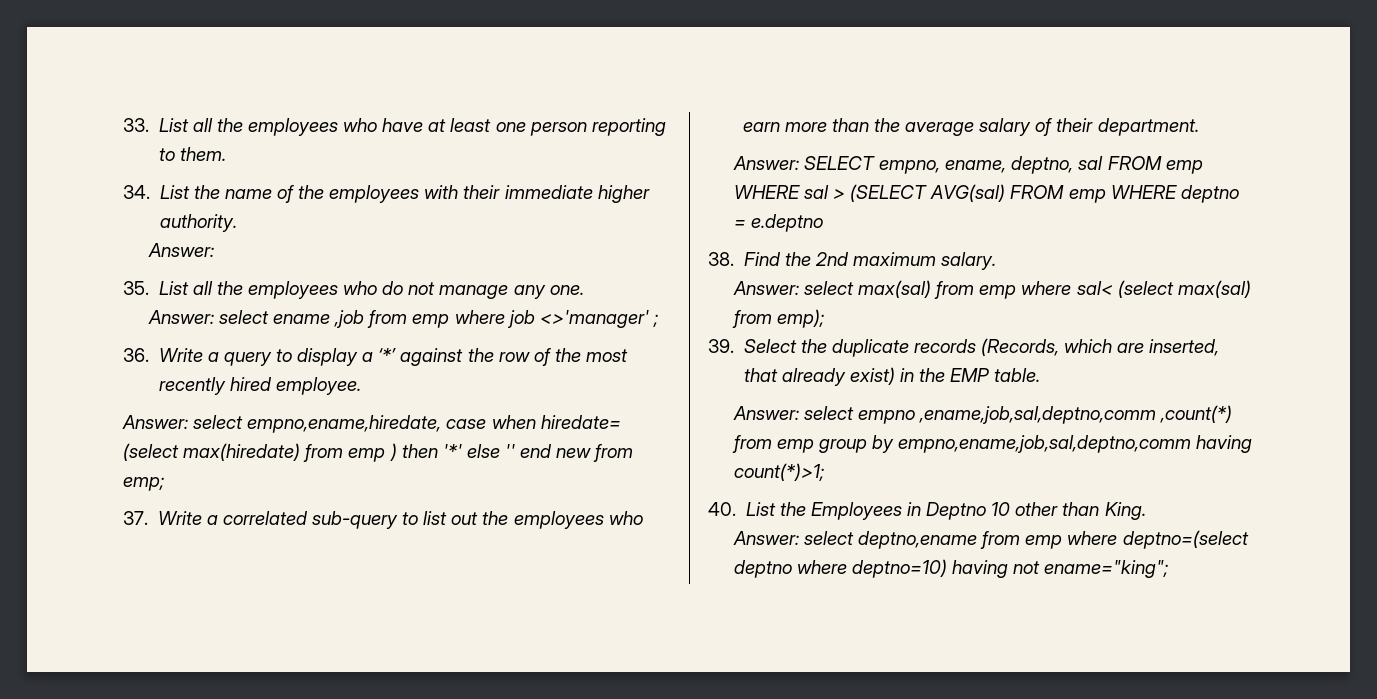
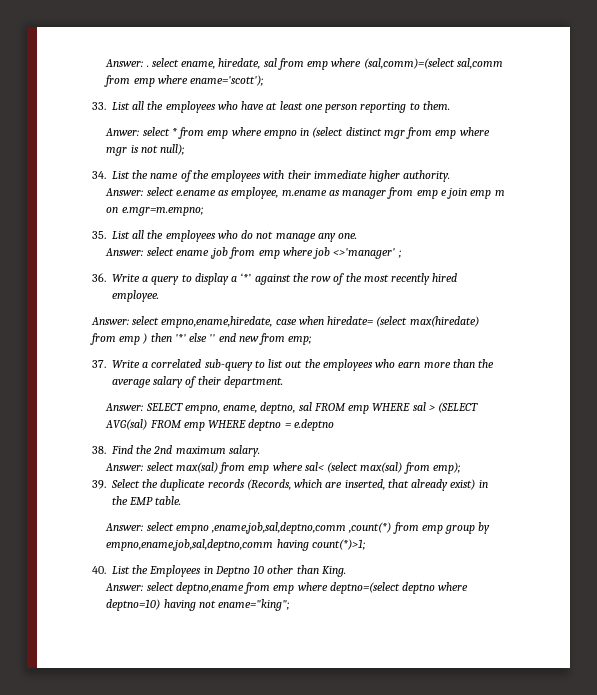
(123, 125) none -> [105,58,503,70] [104,75,264,87] Answer: . select ename, hiredate, sal from emp where (sal,comm)=(select sal,comm from emp where ename='scott'); //
(226, 154) none -> [105,127,490,139] [106,144,185,156] // Anwer: select * from emp where empno in (select distinct mgr from emp where mgr is not null);
(214, 250) none -> [146,187,505,199] [106,207,203,216] select e.ename as employee, m.ename as manager from emp e join emp m on e.mgr=m.empno;

